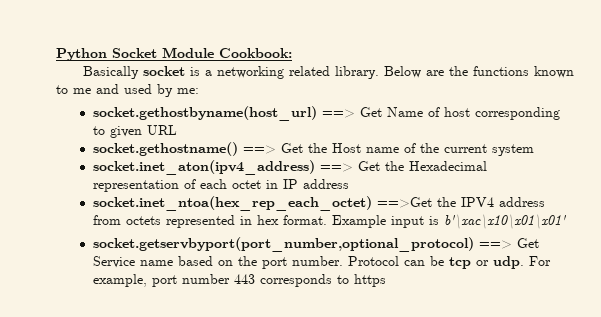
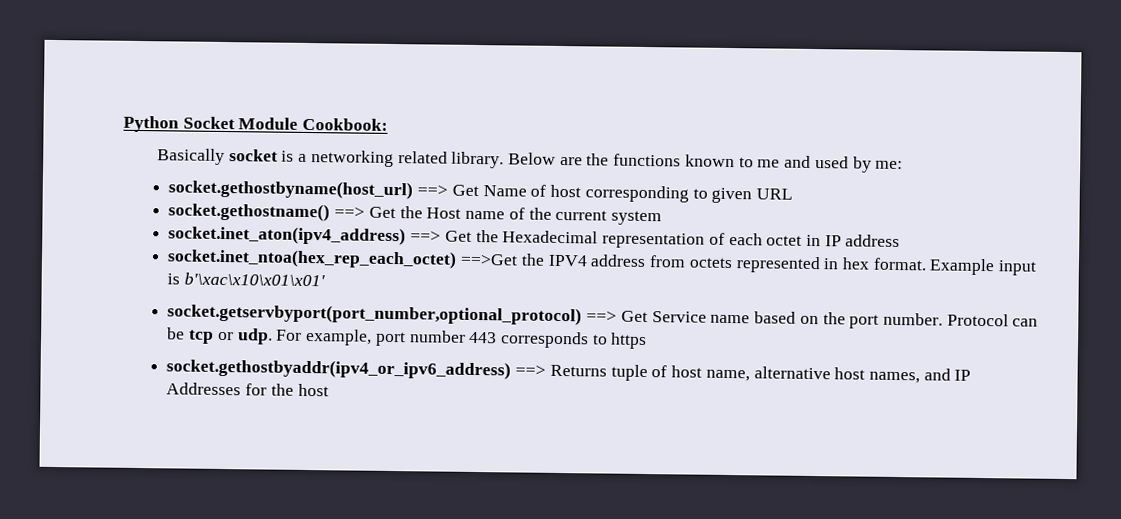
(386, 280) none -> [166,358,972,384] [166,382,329,397] // socket.gethostbyaddr(ipv4_or_ipv6_address) ==> Returns tuple of host name, alternative host names, and IP Addresses for the host

